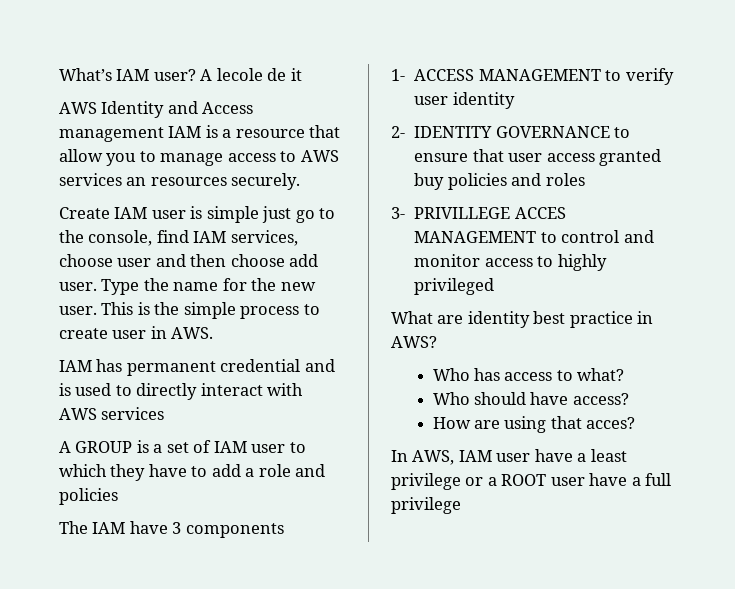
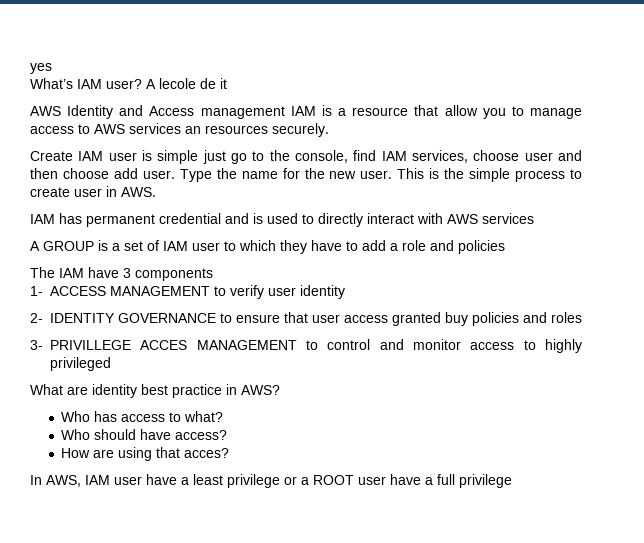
(59, 74) none -> [30,63,52,74] yes //

